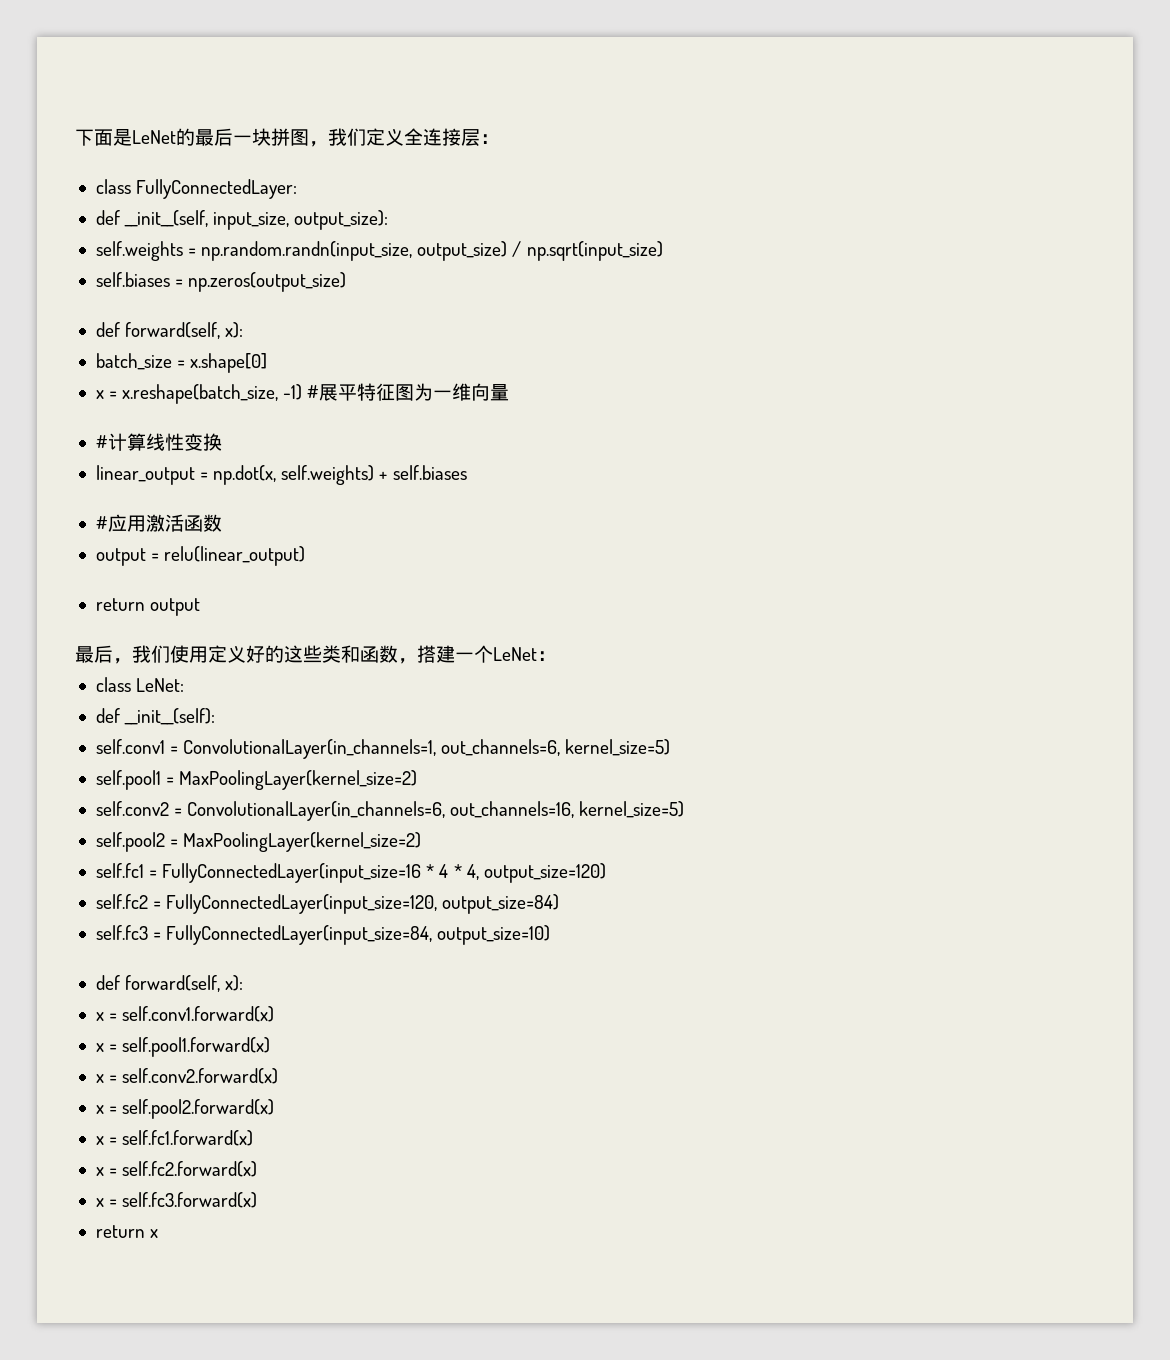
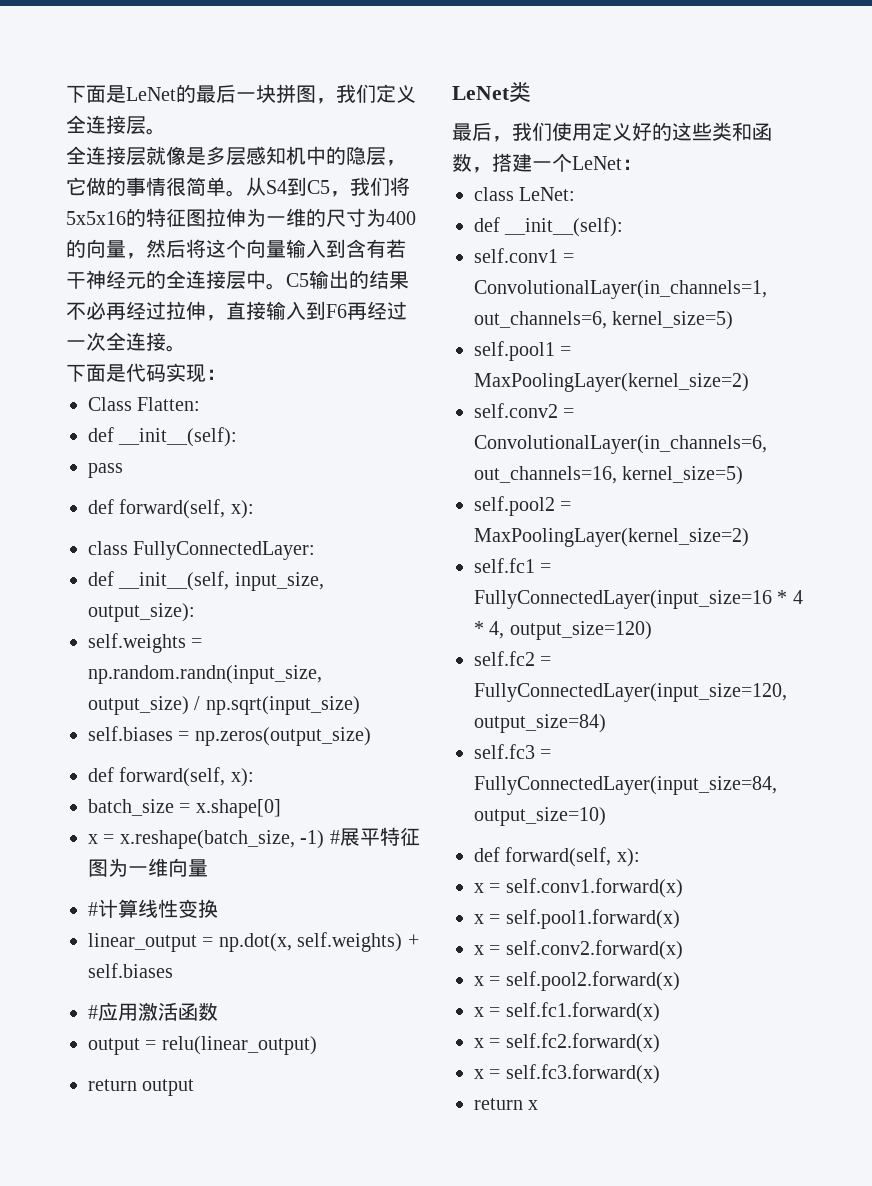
[480,134,499,144] ： -> [146,128,166,135] [66,146,406,166] [66,177,410,197] [66,208,416,227] [66,239,406,259] [66,270,409,290] [66,301,407,321] [66,332,186,352] [66,363,226,383] [88,397,201,411] [88,427,238,447] [88,463,123,478] [88,499,254,519] 。 // 全连接层就像是多层感知机中的隐层，它做的事情很简单。从S4到C5，我们将5x5x16的特征图拉伸为一维的尺寸为400的向量，然后将这个向量输入到含有若干神经元的全连接层中。C5输出的结果不必再经过拉伸，直接输入到F6再经过一次全连接。 // 下面是代码实现： // Class Flatten: // def __init__(self): // pass // def forward(self, x):
(201, 607) none -> [452,82,531,102] // LeNet类

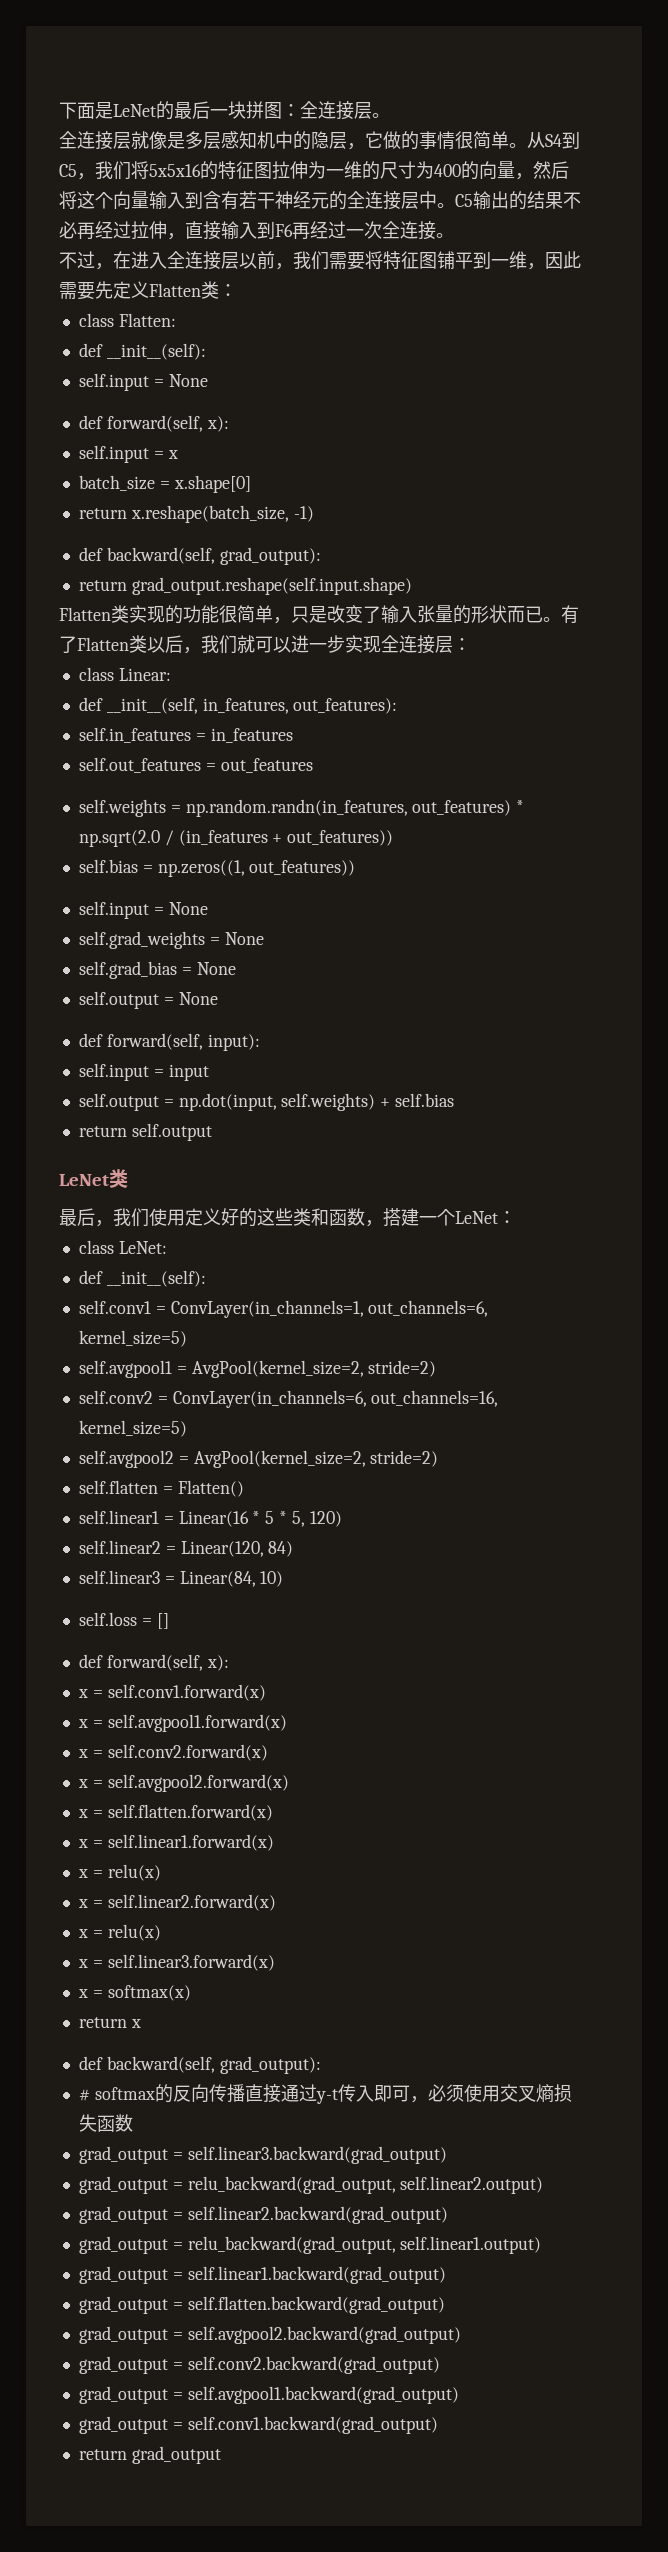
[316,84,416,104] ，我们定义 -> [282,104,300,117] ：
[66,363,226,383] [88,397,132,411] 下面是代码实现： // Class -> [59,251,581,270] [59,281,237,300] [78,313,114,327] 不过，在进入全连接层以前，我们需要将特征图铺平到一维，因此需要先定义Flatten类： // class
[88,463,123,478] [88,499,254,519] [88,541,316,560] [88,571,324,591] [88,603,195,622] [88,633,203,653] [88,665,322,684] [88,696,360,715] [88,726,371,746] [88,767,254,787] pass // def forward(self, x): // class FullyConnectedLayer: // def __init__(self, input_size, output_size): // self.weights = np.random.randn(input_size, output_size) / np.sqrt(input_size) // self.biases = np.zeros(output_size) // def forward(self, x): -> [78,373,208,391] [78,415,229,432] [78,445,178,463] self.input = None // def forward(self, x): // self.input = x
[88,834,115,844] x = -> [78,508,127,519] return
[329,827,420,846] [88,858,208,877] [88,899,218,918] [88,932,419,952] [88,963,173,978] [88,1002,218,1021] [88,1036,317,1055] [88,1079,195,1096] #展平特征图为一维向量 // #计算线性变换 // linear_output = np.dot(x, self.weights) + self.biases // #应用激活函数 // output = relu(linear_output) // return output -> [78,547,321,565] [78,577,412,595] [59,605,579,624] [59,635,471,654] [78,667,171,681] [78,697,398,714] [78,727,293,743] [78,757,313,773] [78,799,525,817] [78,830,394,847] [78,859,356,877] [78,901,208,919] [78,931,264,949] [78,961,236,979] [78,991,218,1009] [78,1033,260,1051] [78,1063,209,1081] [78,1093,455,1111] [78,1123,212,1141] // def backward(self, grad_output): // return grad_output.reshape(self.input.shape) // Flatten类实现的功能很简单，只是改变了输入张量的形状而已。有了Flatten类以后，我们就可以进一步实现全连接层： // class Linear: // def __init__(self, in_features, out_features): // self.in_features = in_features // self.out_features = out_features // self.weights = np.random.randn(in_features, out_features) * np.sqrt(2.0 / (in_features + out_features)) // self.bias = np.zeros((1, out_features)) // self.input = None // self.grad_weights = None // self.grad_bias = None // self.output = None // def forward(self, input): // self.input = input // self.output = np.dot(input, self.weights) + self.bias // return self.output
[474,280,767,299] ConvolutionalLayer(in_channels=1, -> [170,1300,364,1318] ConvLayer(in_channels=1,
[474,341,572,361] [474,373,749,392] self.pool1 = MaxPoolingLayer(kernel_size=2) -> [78,1360,437,1378] self.avgpool1 = AvgPool(kernel_size=2, stride=2)
[474,435,767,454] ConvolutionalLayer(in_channels=6, -> [172,1390,367,1408] ConvLayer(in_channels=6,
[474,496,572,516] [474,528,749,547] [474,558,552,573] [474,590,803,609] [474,621,652,640] [474,651,552,666] [474,683,787,702] [474,714,606,733] [474,744,552,759] [474,776,777,795] [474,807,606,826] self.pool2 = MaxPoolingLayer(kernel_size=2) // self.fc1 = FullyConnectedLayer(input_size=16 * 4 * 4, output_size=120) // self.fc2 = FullyConnectedLayer(input_size=120, output_size=84) // self.fc3 = FullyConnectedLayer(input_size=84, output_size=10) -> [78,1450,439,1468] [78,1480,244,1497] [78,1510,342,1527] [78,1540,294,1557] [78,1570,284,1587] [78,1612,169,1629] self.avgpool2 = AvgPool(kernel_size=2, stride=2) // self.flatten = Flatten() // self.linear1 = Linear(16 * 5 * 5, 120) // self.linear2 = Linear(120, 84) // self.linear3 = Linear(84, 10) // self.loss = []
[505,909,680,929] self.pool1.forward(x) -> [107,1714,287,1732] self.avgpool1.forward(x)
[505,971,680,991] [474,1002,660,1022] [474,1033,660,1053] [474,1064,660,1084] [474,1098,539,1110] self.pool2.forward(x) // x = self.fc1.forward(x) // x = self.fc2.forward(x) // x = self.fc3.forward(x) // return x -> [107,1774,289,1792] [77,1804,273,1821] [77,1834,274,1851] [77,1864,161,1881] [77,1894,276,1911] [77,1924,161,1941] [77,1954,275,1971] [77,1985,191,2001] [78,2017,141,2028] [78,2056,321,2074] [78,2084,572,2104] [78,2114,133,2132] [78,2146,447,2164] [78,2176,544,2194] [78,2206,448,2224] [78,2236,542,2254] [78,2266,446,2284] [78,2296,445,2314] [78,2326,461,2344] [78,2356,440,2374] [78,2386,459,2404] [78,2416,438,2434] [78,2446,221,2464] self.avgpool2.forward(x) // x = self.flatten.forward(x) // x = self.linear1.forward(x) // x = relu(x) // x = self.linear2.forward(x) // x = relu(x) // x = self.linear3.forward(x) // x = softmax(x) // return x // def backward(self, grad_output): // # softmax的反向传播直接通过y-t传入即可，必须使用交叉熵损失函数 // grad_output = self.linear3.backward(grad_output) // grad_output = relu_backward(grad_output, self.linear2.output) // grad_output = self.linear2.backward(grad_output) // grad_output = relu_backward(grad_output, self.linear1.output) // grad_output = self.linear1.backward(grad_output) // grad_output = self.flatten.backward(grad_output) // grad_output = self.avgpool2.backward(grad_output) // grad_output = self.conv2.backward(grad_output) // grad_output = self.avgpool1.backward(grad_output) // grad_output = self.conv1.backward(grad_output) // return grad_output

